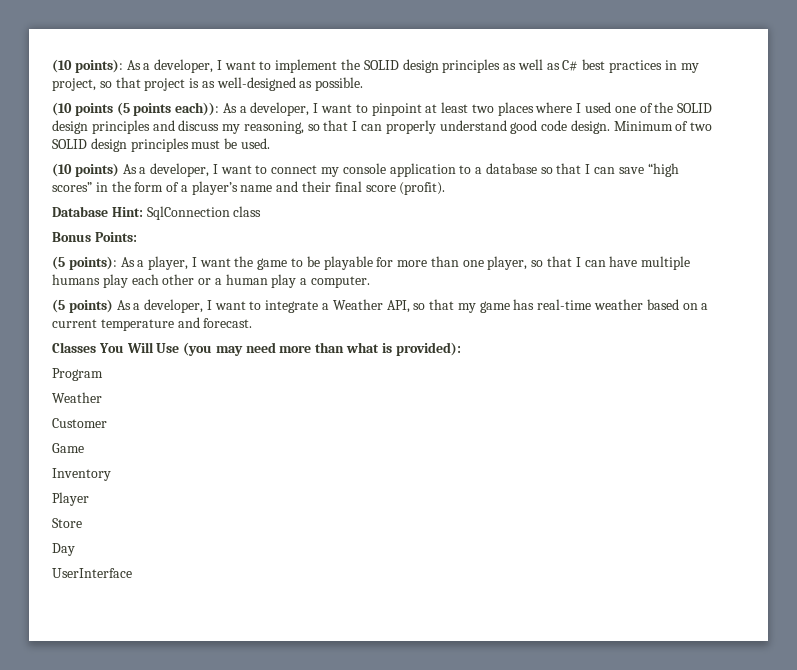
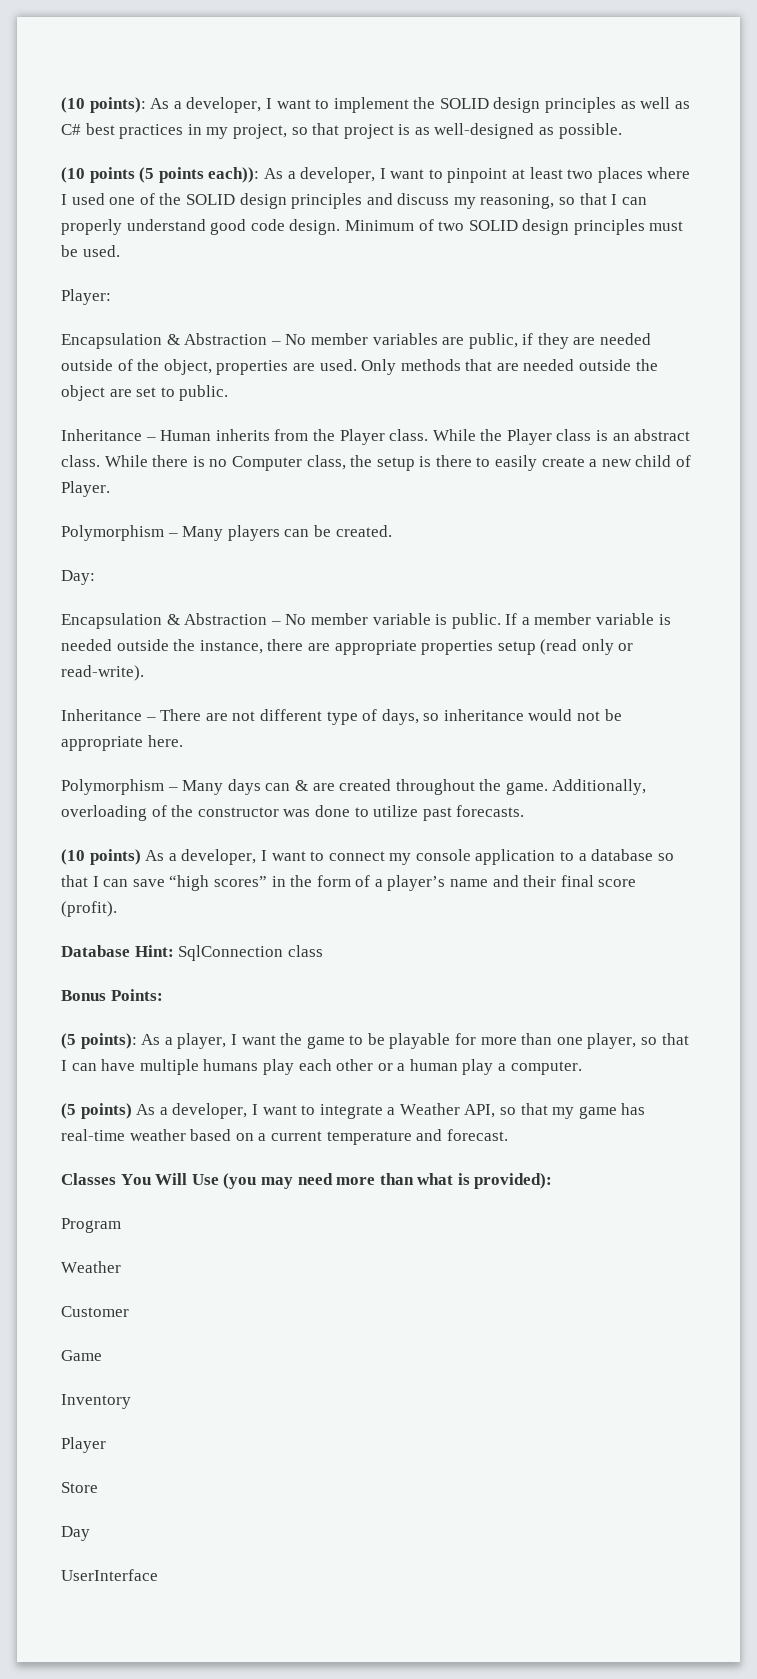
(270, 143) none -> [61,289,111,305] [61,333,652,349] [61,359,658,375] [61,385,229,401] [61,429,691,445] [61,455,692,471] [61,481,110,497] [61,525,392,541] [61,570,95,585] [61,613,671,629] [61,639,634,655] [61,665,144,681] [61,709,622,725] [61,735,183,751] [61,779,647,795] [61,805,525,821] // Player: // Encapsulation & Abstraction – No member variables are public, if they are needed outside of the object, properties are used. Only methods that are needed outside the object are set to public. // Inheritance – Human inherits from the Player class. While the Player class is an abstract class. While there is no Computer class, the setup is there to easily create a new child of Player. // Polymorphism – Many players can be created. // Day: // Encapsulation & Abstraction – No member variable is public. If a member variable is needed outside the instance, there are appropriate properties setup (read only or read-write). // Inheritance – There are not different type of days, so inheritance would not be appropriate here. // Polymorphism – Many days can & are created throughout the game. Additionally, overloading of the constructor was done to utilize past forecasts.

